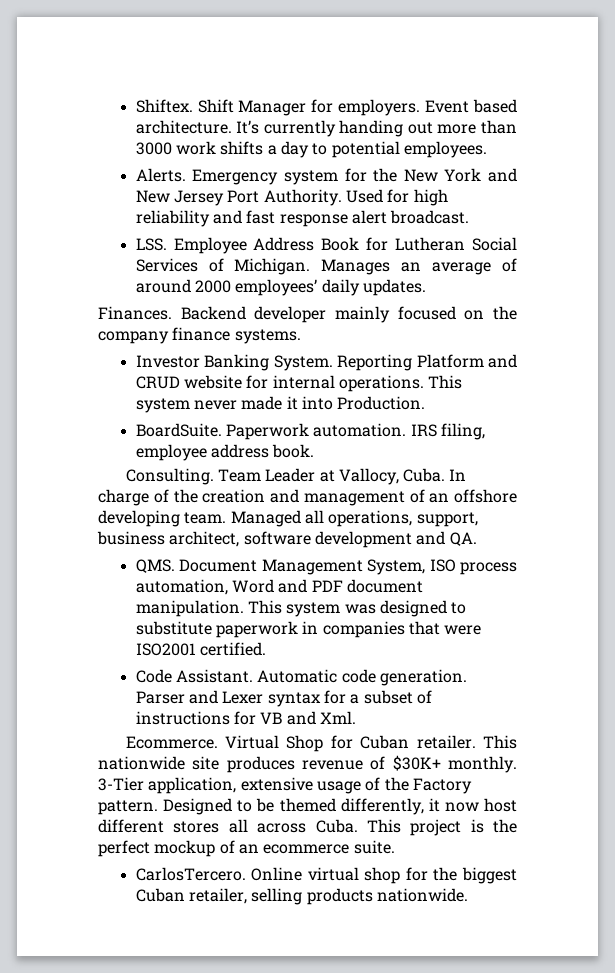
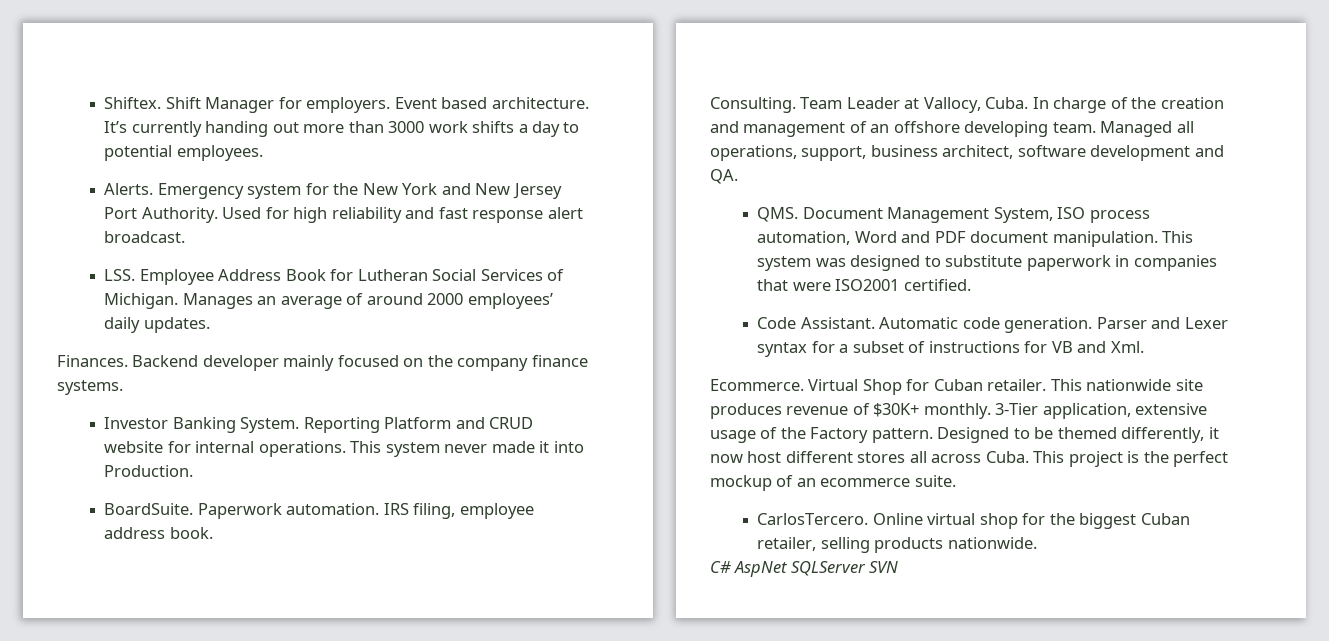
(468, 895) none -> [710,561,899,577] // C# AspNet SQLServer SVN

